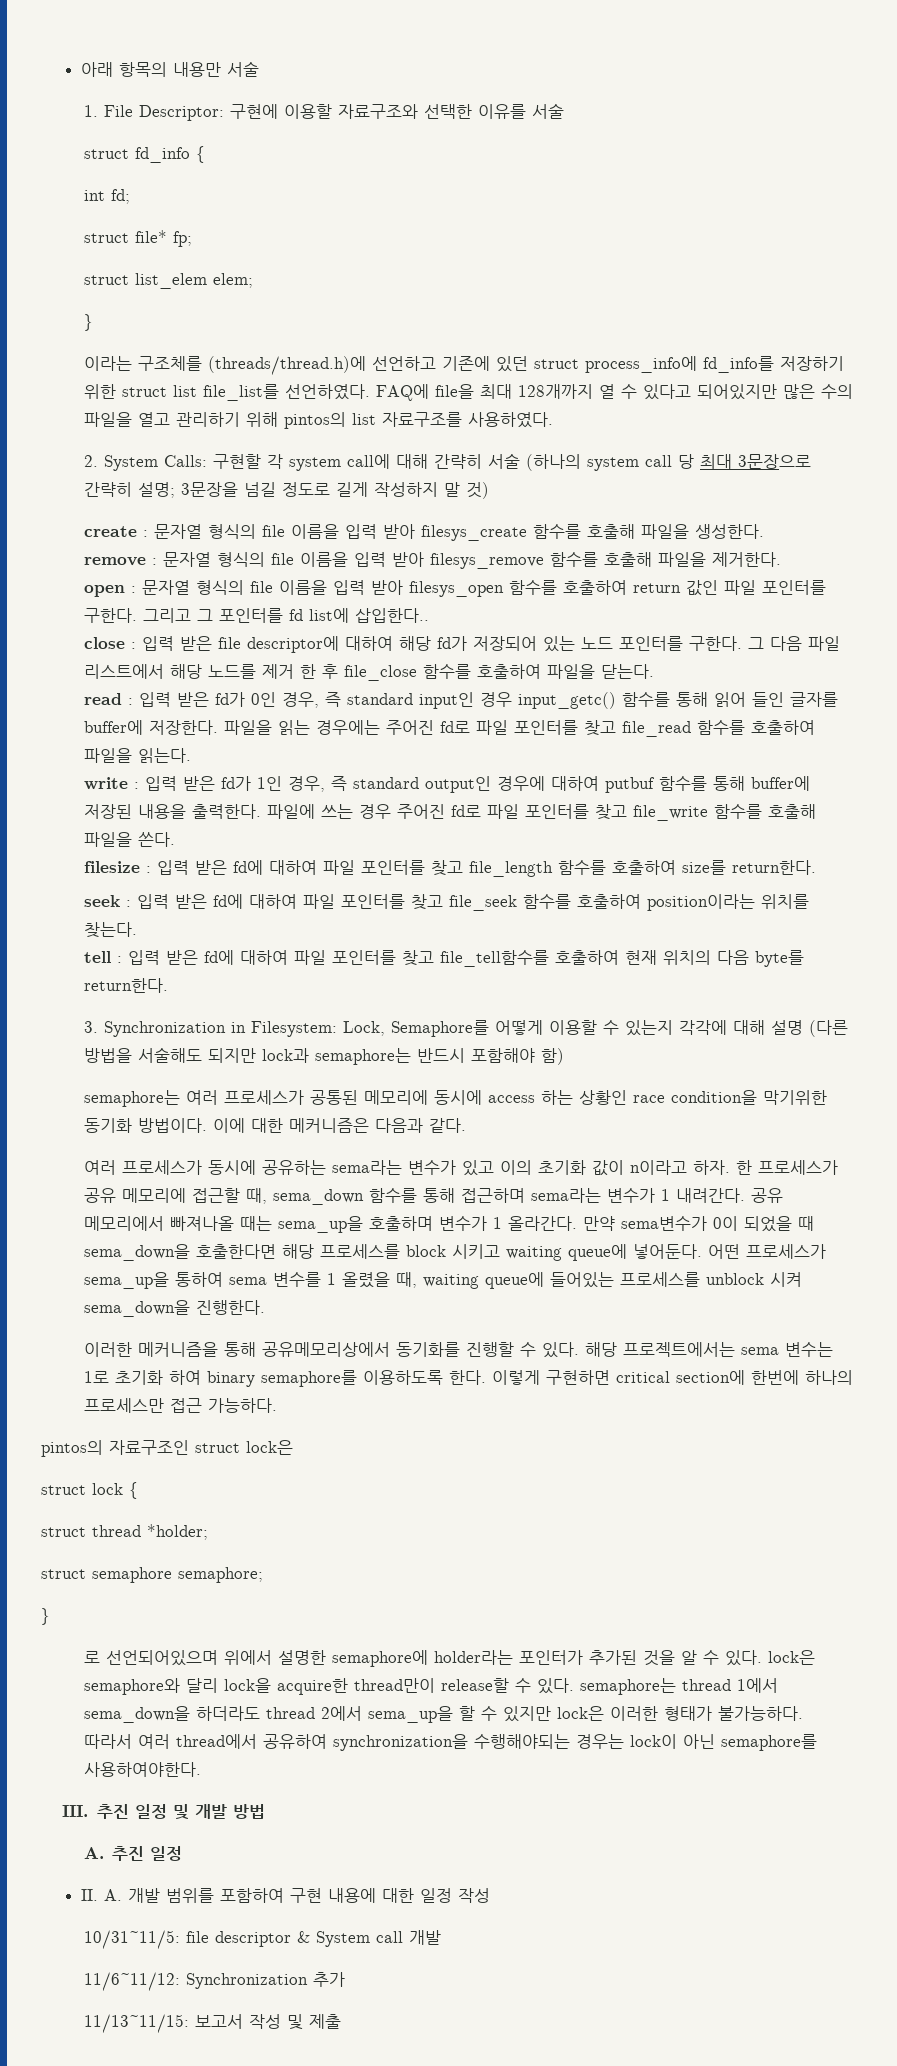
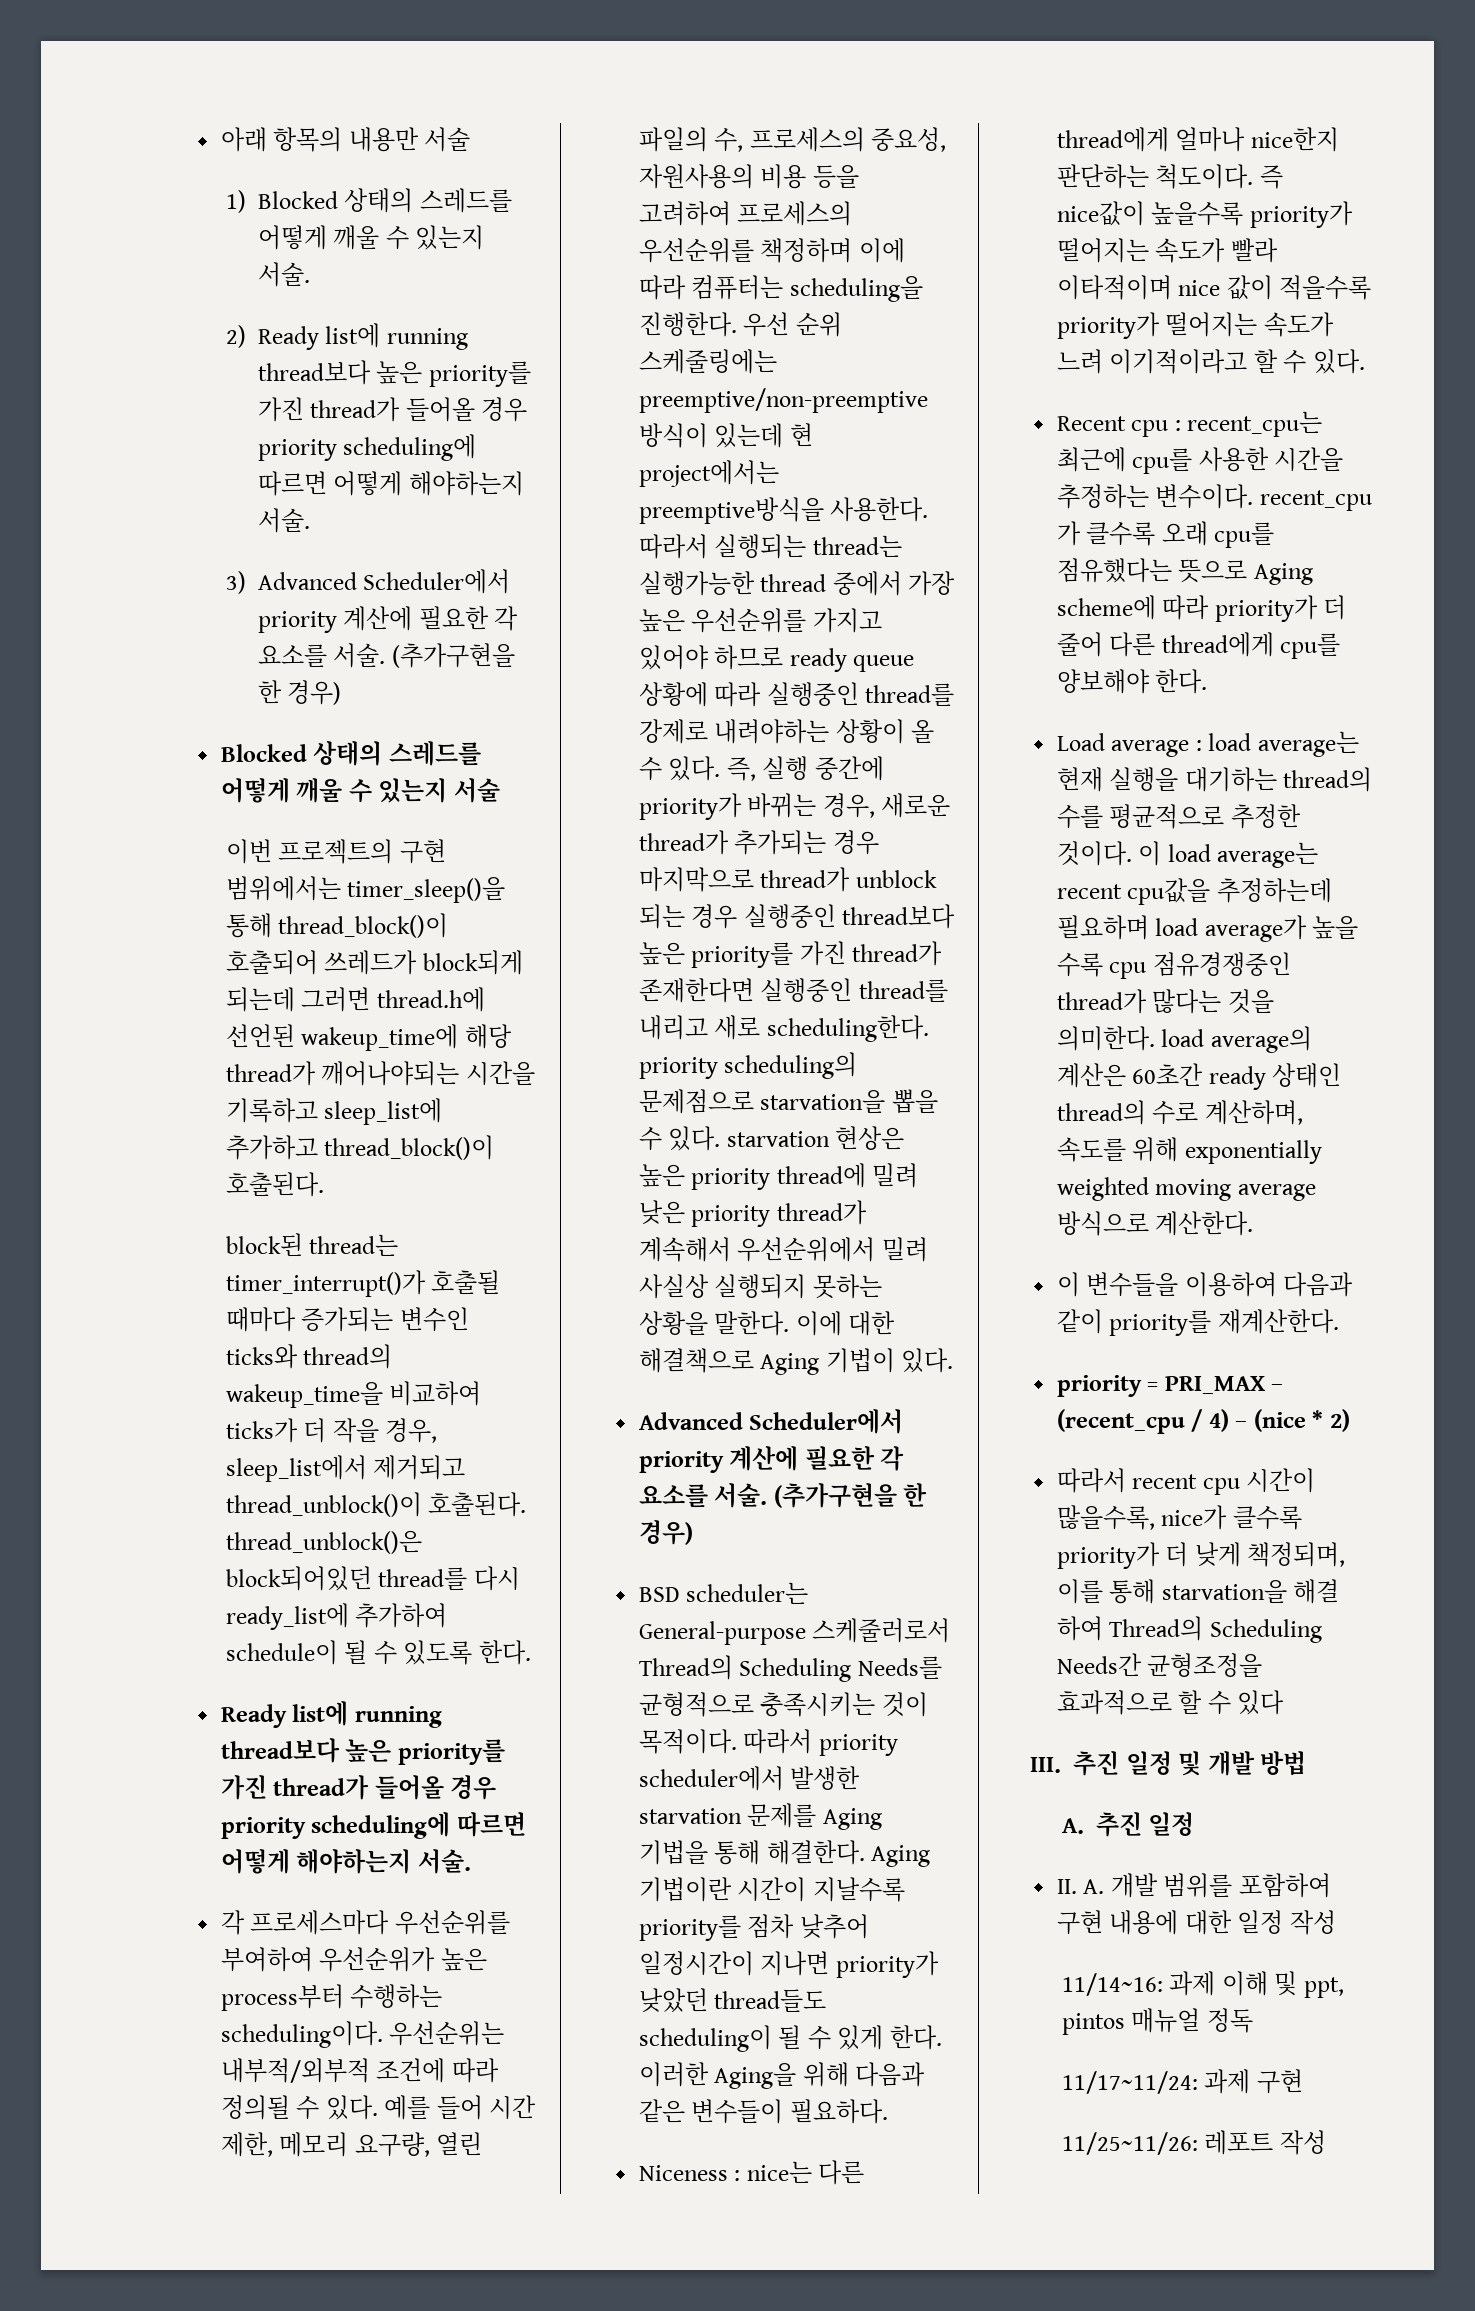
[83,103,564,121] [83,146,205,163] [83,189,130,204] [83,230,192,247] [83,273,253,289] [83,314,93,331] [83,356,844,375] [83,384,853,401] [83,412,553,429] [83,453,811,471] [83,482,489,499] [83,524,764,541] [83,552,781,569] [83,580,826,597] [83,608,429,623] [83,636,840,653] [83,664,654,681] [83,692,838,709] [83,720,815,737] [83,748,191,763] [83,776,810,793] [83,804,816,821] [83,832,175,847] [83,860,816,877] [83,894,809,911] [83,922,137,938] [83,950,804,967] [83,978,168,993] [83,1020,848,1037] [83,1047,564,1065] [83,1090,827,1107] [83,1118,466,1133] [83,1160,838,1176] [83,1188,783,1205] [83,1216,814,1233] [83,1244,826,1261] [83,1272,802,1289] [83,1300,265,1317] [83,1342,833,1358] [83,1370,853,1387] [83,1398,277,1413] [41,1440,293,1457] [41,1482,138,1499] [41,1524,208,1540] [41,1567,263,1583] [41,1608,50,1625] [83,1650,815,1667] [83,1678,778,1695] [83,1706,803,1723] [83,1734,817,1751] [83,1762,201,1777] 1. File Descriptor: 구현에 이용할 자료구조와 선택한 이유를 서술 // struct fd_info { // int fd; // struct file* fp; // struct list_elem elem; // } // 이라는 구조체를 (threads/thread.h)에 선언하고 기존에 있던 struct process_info에 fd_info를 저장하기 위한 struct list file_list를 선언하였다. FAQ에 file을 최대 128개까지 열 수 있다고 되어있지만 많은 수의 파일을 열고 관리하기 위해 pintos의 list 자료구조를 사용하였다. // 2. System Calls: 구현할 각 system call에 대해 간략히 서술 (하나의 system call 당 최대 3문장으로 간략히 설명; 3문장을 넘길 정도로 길게 작성하지 말 것) // create : 문자열 형식의 file 이름을 입력 받아 filesys_create 함수를 호출해 파일을 생성한다. // remove : 문자열 형식의 file 이름을 입력 받아 filesys_remove 함수를 호출해 파일을 제거한다. // open : 문자열 형식의 file 이름을 입력 받아 filesys_open 함수를 호출하여 return 값인 파일 포인터를 구한다. 그리고 그 포인터를 fd list에 삽입한다.. // close : 입력 받은 file descriptor에 대하여 해당 fd가 저장되어 있는 노드 포인터를 구한다. 그 다음 파일 리스트에서 해당 노드를 제거 한 후 file_close 함수를 호출하여 파일을 닫는다. // read : 입력 받은 fd가 0인 경우, 즉 standard input인 경우 input_getc() 함수를 통해 읽어 들인 글자를 buffer에 저장한다. 파일을 읽는 경우에는 주어진 fd로 파일 포인터를 찾고 file_read 함수를 호출하여 파일을 읽는다. // write : 입력 받은 fd가 1인 경우, 즉 standard output인 경우에 대하여 putbuf 함수를 통해 buffer에 저장된 내용을 출력한다. 파일에 쓰는 경우 주어진 fd로 파일 포인터를 찾고 file_write 함수를 호출해 파일을 쓴다. // filesize : 입력 받은 fd에 대하여 파일 포인터를 찾고 file_length 함수를 호출하여 size를 return한다. // seek : 입력 받은 fd에 대하여 파일 포인터를 찾고 file_seek 함수를 호출하여 position이라는 위치를 찾는다. // tell : 입력 받은 fd에 대하여 파일 포인터를 찾고 file_tell함수를 호출하여 현재 위치의 다음 byte를 return한다. // 3. Synchronization in Filesystem: Lock, Semaphore를 어떻게 이용할 수 있는지 각각에 대해 설명 (다른 방법을 서술해도 되지만 lock과 semaphore는 반드시 포함해야 함) // semaphore는 여러 프로세스가 공통된 메모리에 동시에 access 하는 상황인 race condition을 막기위한 동기화 방법이다. 이에 대한 메커니즘은 다음과 같다. // 여러 프로세스가 동시에 공유하는 sema라는 변수가 있고 이의 초기화 값이 n이라고 하자. 한 프로세스가 공유 메모리에 접근할 때, sema_down 함수를 통해 접근하며 sema라는 변수가 1 내려간다. 공유 메모리에서 빠져나올 때는 sema_up을 호출하며 변수가 1 올라간다. 만약 sema변수가 0이 되었을 때 sema_down을 호출한다면 해당 프로세스를 block 시키고 waiting queue에 넣어둔다. 어떤 프로세스가 sema_up을 통하여 sema 변수를 1 올렸을 때, waiting queue에 들어있는 프로세스를 unblock 시켜 sema_down을 진행한다. // 이러한 메커니즘을 통해 공유메모리상에서 동기화를 진행할 수 있다. 해당 프로젝트에서는 sema 변수는 1로 초기화 하여 binary semaphore를 이용하도록 한다. 이렇게 구현하면 critical section에 한번에 하나의 프로세스만 접근 가능하다. // pintos의 자료구조인 struct lock은 // struct lock { // struct thread *holder; // struct semaphore semaphore; // } // 로 선언되어있으며 위에서 설명한 semaphore에 holder라는 포인터가 추가된 것을 알 수 있다. lock은 semaphore와 달리 lock을 acquire한 thread만이 release할 수 있다. semaphore는 thread 1에서 sema_down을 하더라도 thread 2에서 sema_up을 할 수 있지만 lock은 이러한 형태가 불가능하다. 따라서 여러 thread에서 공유하여 synchronization을 수행해야되는 경우는 lock이 아닌 semaphore를 사용하여야한다. -> [225,188,512,213] [257,225,485,250] [257,262,310,287] [225,323,468,350] [257,360,531,387] [257,397,528,422] [257,434,477,461] [257,471,524,496] [257,508,310,533] [225,569,511,594] [257,606,519,633] [257,643,515,668] [257,680,342,705] [220,741,481,766] [220,778,500,803] [225,839,446,864] [225,876,506,903] [225,913,449,938] [225,950,523,975] [225,987,485,1012] [225,1024,512,1051] [225,1061,535,1086] [225,1098,443,1125] [225,1135,495,1160] [225,1172,324,1197] [225,1233,399,1257] [225,1270,501,1297] [225,1307,469,1332] [225,1344,393,1369] [225,1381,482,1408] [225,1418,438,1443] [225,1455,466,1482] [225,1492,527,1517] [225,1530,422,1554] [225,1566,520,1591] [225,1603,448,1630] [225,1640,531,1665] [220,1701,442,1728] [220,1738,505,1765] [220,1775,497,1800] [220,1812,526,1839] [220,1849,471,1874] [220,1910,510,1935] [220,1947,487,1972] [220,1984,443,2011] [220,2021,505,2048] [220,2058,499,2083] [220,2095,537,2120] [220,2132,483,2157] [638,127,947,152] [638,164,859,189] [638,201,853,226] [638,238,905,263] [638,275,923,302] [638,312,842,337] [638,349,777,374] [638,388,928,413] [638,423,813,448] [638,460,779,487] [638,497,929,524] [638,534,902,559] [638,571,956,596] [638,608,882,633] [638,645,915,672] [638,682,955,707] [638,719,935,744] [638,756,884,781] [638,793,951,820] [638,830,879,855] [638,867,937,892] [638,904,956,929] [638,941,943,968] [638,978,948,1003] [638,1015,929,1042] [638,1052,858,1079] [638,1089,938,1114] [638,1126,905,1151] [638,1163,919,1190] [638,1200,867,1227] [638,1237,928,1262] [638,1274,882,1299] [638,1311,896,1336] [638,1348,954,1375] [638,1409,904,1434] [638,1446,905,1473] [638,1483,928,1508] [638,1520,693,1545] [638,1582,809,1604] [638,1618,951,1645] [638,1655,942,1682] [638,1692,928,1717] [638,1729,898,1756] [638,1766,861,1791] [638,1803,882,1830] [638,1840,931,1867] [638,1877,905,1902] [638,1914,869,1941] [638,1951,939,1978] [638,1988,827,2013] [638,2025,942,2052] [638,2062,926,2089] [638,2099,888,2124] [638,2160,865,2185] [1056,127,1339,152] [1056,164,1283,189] [1056,201,1353,228] [1056,238,1278,263] [1056,275,1372,300] [1056,312,1334,339] [1056,349,1365,374] [1056,411,1323,437] [1056,447,1344,474] [1056,484,1372,511] [1056,521,1275,548] [1056,558,1313,585] [1056,595,1347,622] [1056,632,1341,659] [1056,669,1208,694] [1056,731,1359,757] [1056,767,1373,792] [1056,804,1301,829] [1056,841,1319,868] [1056,878,1332,905] [1056,915,1359,942] [1056,952,1291,979] [1056,989,1274,1014] [1056,1026,1312,1053] [1056,1063,1342,1090] [1056,1100,1303,1125] [1056,1137,1322,1164] [1056,1177,1316,1201] [1056,1211,1254,1236] [1056,1272,1354,1297] [1056,1309,1339,1336] [1056,1375,1284,1397] [1056,1409,1350,1434] [1056,1468,1316,1495] [1056,1505,1302,1530] [1056,1542,1346,1569] [1056,1579,1340,1604] [1056,1616,1322,1643] [1056,1653,1263,1677] [1056,1690,1285,1715] 1) Blocked 상태의 스레드를 어떻게 깨울 수 있는지 서술. // 2) Ready list에 running thread보다 높은 priority를 가진 thread가 들어올 경우 priority scheduling에 따르면 어떻게 해야하는지 서술. // 3) Advanced Scheduler에서 priority 계산에 필요한 각 요소를 서술. (추가구현을 한 경우) // Blocked 상태의 스레드를 어떻게 깨울 수 있는지 서술 // 이번 프로젝트의 구현 범위에서는 timer_sleep()을 통해 thread_block()이 호출되어 쓰레드가 block되게 되는데 그러면 thread.h에 선언된 wakeup_time에 해당 thread가 깨어나야되는 시간을 기록하고 sleep_list에 추가하고 thread_block()이 호출된다. // block된 thread는 timer_interrupt()가 호출될 때마다 증가되는 변수인 ticks와 thread의 wakeup_time을 비교하여 ticks가 더 작을 경우, sleep_list에서 제거되고 thread_unblock()이 호출된다. thread_unblock()은 block되어있던 thread를 다시 ready_list에 추가하여 schedule이 될 수 있도록 한다. // Ready list에 running thread보다 높은 priority를 가진 thread가 들어올 경우 priority scheduling에 따르면 어떻게 해야하는지 서술. // 각 프로세스마다 우선순위를 부여하여 우선순위가 높은 process부터 수행하는 scheduling이다. 우선순위는 내부적/외부적 조건에 따라 정의될 수 있다. 예를 들어 시간 제한, 메모리 요구량, 열린 파일의 수, 프로세스의 중요성, 자원사용의 비용 등을 고려하여 프로세스의 우선순위를 책정하며 이에 따라 컴퓨터는 scheduling을 진행한다. 우선 순위 스케줄링에는 preemptive/non-preemptive 방식이 있는데 현 project에서는 preemptive방식을 사용한다. 따라서 실행되는 thread는 실행가능한 thread 중에서 가장 높은 우선순위를 가지고 있어야 하므로 ready queue 상황에 따라 실행중인 thread를 강제로 내려야하는 상황이 올 수 있다. 즉, 실행 중간에 priority가 바뀌는 경우, 새로운 thread가 추가되는 경우 마지막으로 thread가 unblock 되는 경우 실행중인 thread보다 높은 priority를 가진 thread가 존재한다면 실행중인 thread를 내리고 새로 scheduling한다. priority scheduling의 문제점으로 starvation을 뽑을 수 있다. starvation 현상은 높은 priority thread에 밀려 낮은 priority thread가 계속해서 우선순위에서 밀려 사실상 실행되지 못하는 상황을 말한다. 이에 대한 해결책으로 Aging 기법이 있다. // Advanced Scheduler에서 priority 계산에 필요한 각 요소를 서술. (추가구현을 한 경우) // BSD scheduler는 General-purpose 스케줄러로서 Thread의 Scheduling Needs를 균형적으로 충족시키는 것이 목적이다. 따라서 priority scheduler에서 발생한 starvation 문제를 Aging 기법을 통해 해결한다. Aging 기법이란 시간이 지날수록 priority를 점차 낮추어 일정시간이 지나면 priority가 낮았던 thread들도 scheduling이 될 수 있게 한다. 이러한 Aging을 위해 다음과 같은 변수들이 필요하다. // Niceness : nice는 다른 thread에게 얼마나 nice한지 판단하는 척도이다. 즉 nice값이 높을수록 priority가 떨어지는 속도가 빨라 이타적이며 nice 값이 적을수록 priority가 떨어지는 속도가 느려 이기적이라고 할 수 있다. // Recent cpu : recent_cpu는 최근에 cpu를 사용한 시간을 추정하는 변수이다. recent_cpu 가 클수록 오래 cpu를 점유했다는 뜻으로 Aging scheme에 따라 priority가 더 줄어 다른 thread에게 cpu를 양보해야 한다. // Load average : load average는 현재 실행을 대기하는 thread의 수를 평균적으로 추정한 것이다. 이 load average는 recent cpu값을 추정하는데 필요하며 load average가 높을 수록 cpu 점유경쟁중인 thread가 많다는 것을 의미한다. load average의 계산은 60초간 ready 상태인 thread의 수로 계산하며, 속도를 위해 exponentially weighted moving average 방식으로 계산한다. // 이 변수들을 이용하여 다음과 같이 priority를 재계산한다. // priority = PRI_MAX – (recent_cpu / 4) – (nice * 2) // 따라서 recent cpu 시간이 많을수록, nice가 클수록 priority가 더 낮게 책정되며, 이를 통해 starvation을 해결 하여 Thread의 Scheduling Needs간 균형조정을 효과적으로 할 수 있다
[83,1930,441,1949] [83,1972,345,1991] [83,2014,341,2033] 10/31~11/5: file descriptor & System call 개발 // 11/6~11/12: Synchronization 추가 // 11/13~11/15: 보고서 작성 및 제출 -> [1061,1971,1344,1998] [1061,2008,1253,2035] [1061,2069,1303,2094] [1061,2130,1326,2155] 11/14~16: 과제 이해 및 ppt, pintos 매뉴얼 정독 // 11/17~11/24: 과제 구현 // 11/25~11/26: 레포트 작성

